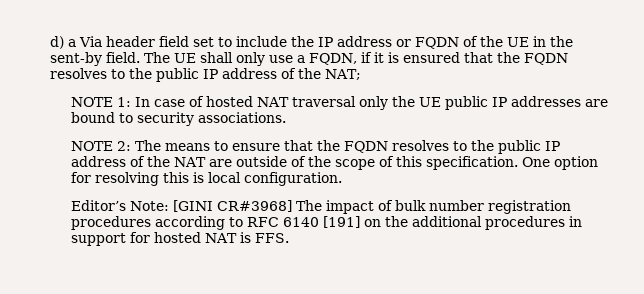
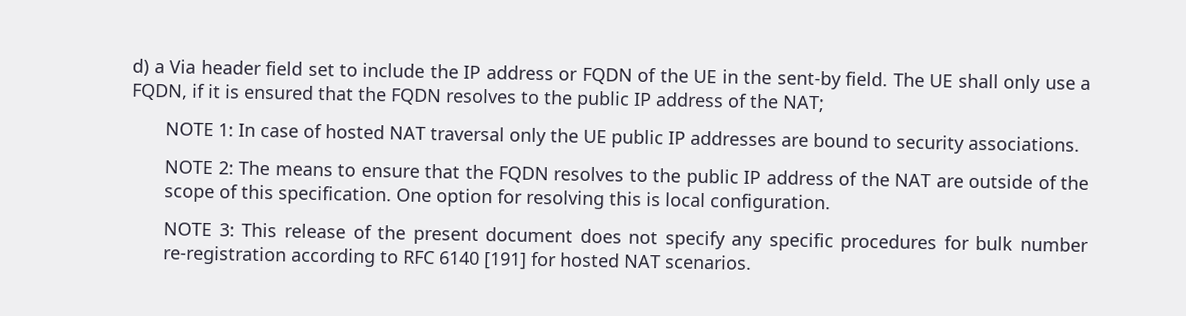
[70,200,571,214] [70,216,151,230] Editor’s Note: [GINI CR#3968] The impact of bulk number registration procedures -> [163,222,1089,254] [163,245,288,266] NOTE 3: This release of the present document does not specify any specific procedures for bulk number re-registration
[363,216,582,230] [70,233,126,246] on the additional procedures in support -> (528, 261) none
[239,232,289,243] is FFS. -> [665,254,753,270] scenarios.

